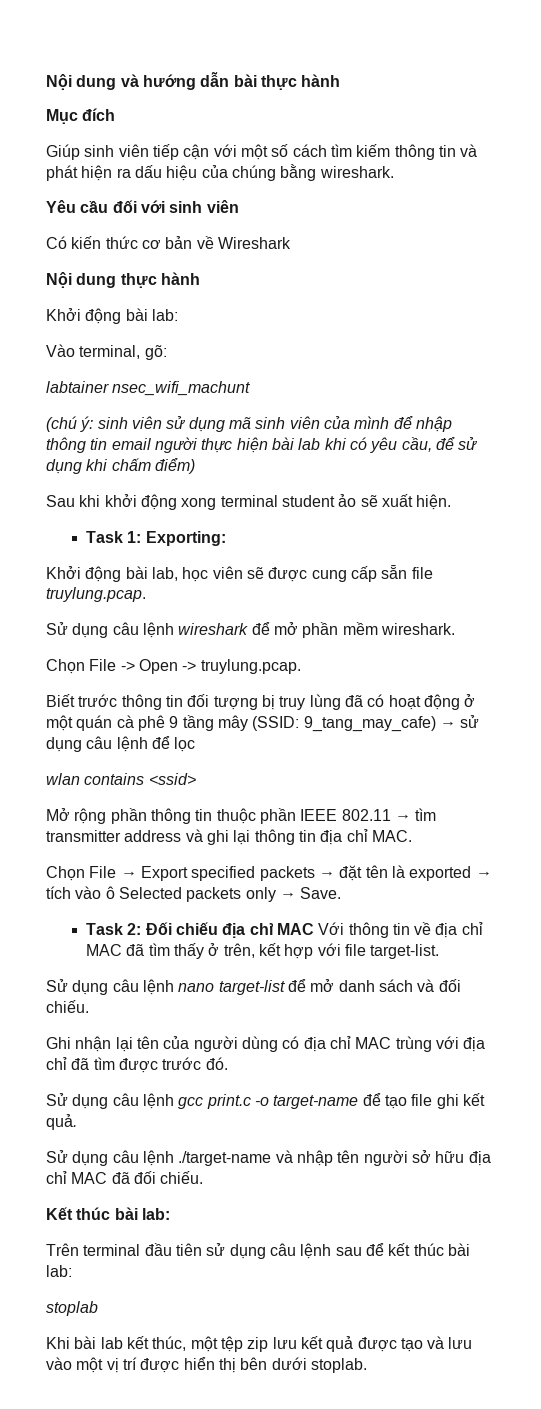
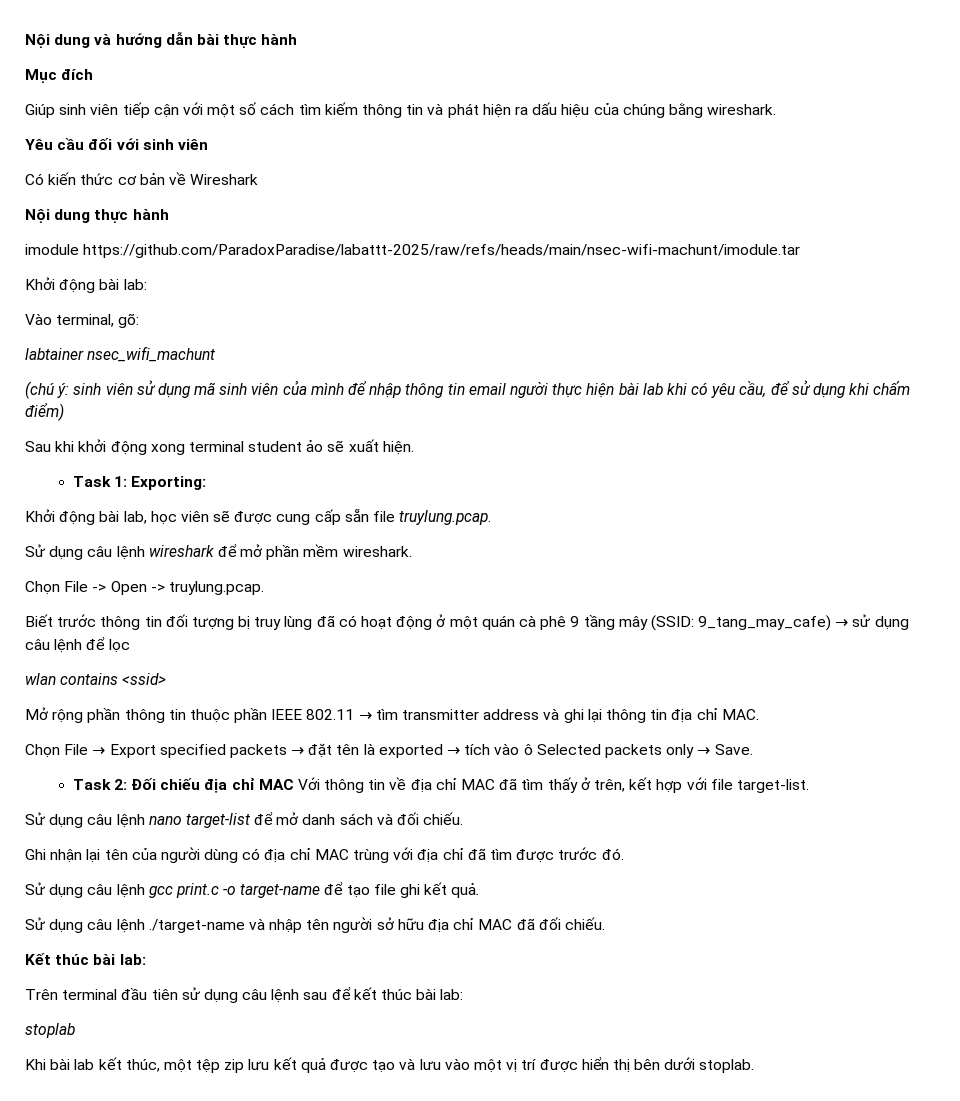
(200, 278) none -> [25,244,801,258] // imodule https://github.com/ParadoxParadise/labattt-2025/raw/refs/heads/main/nsec-wifi-machunt/imodule.tar

